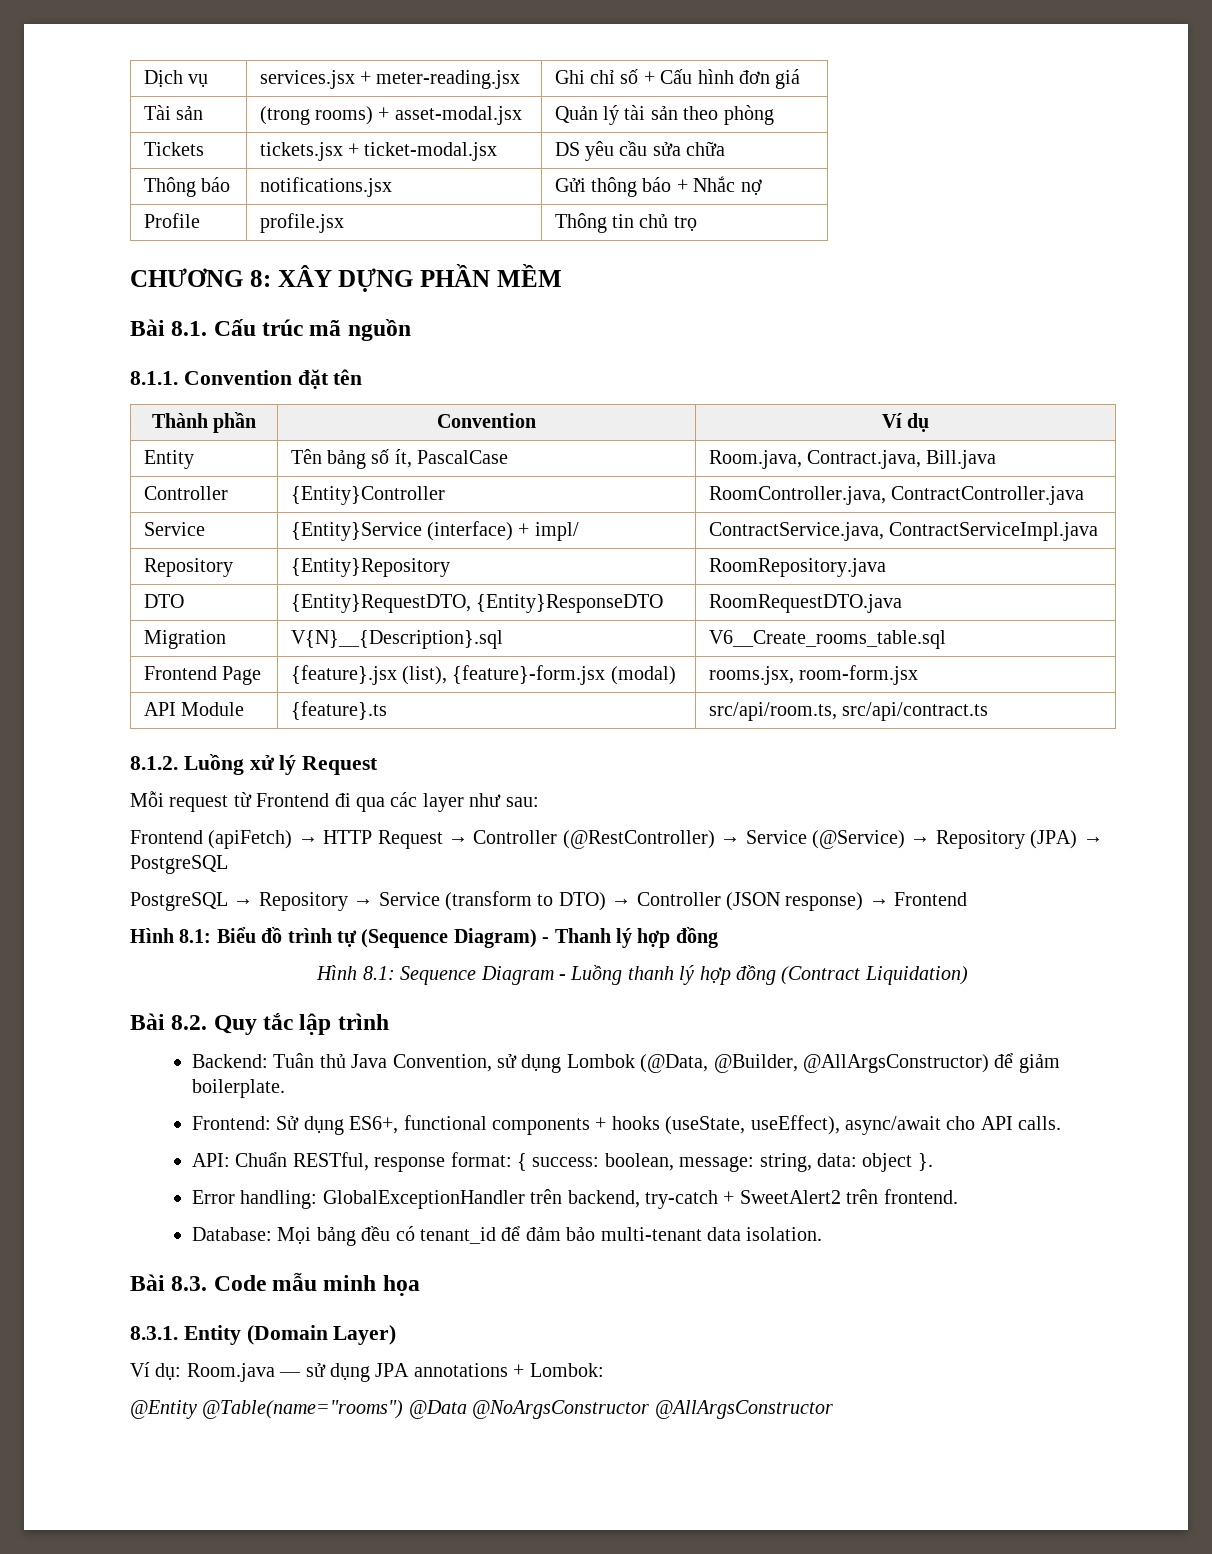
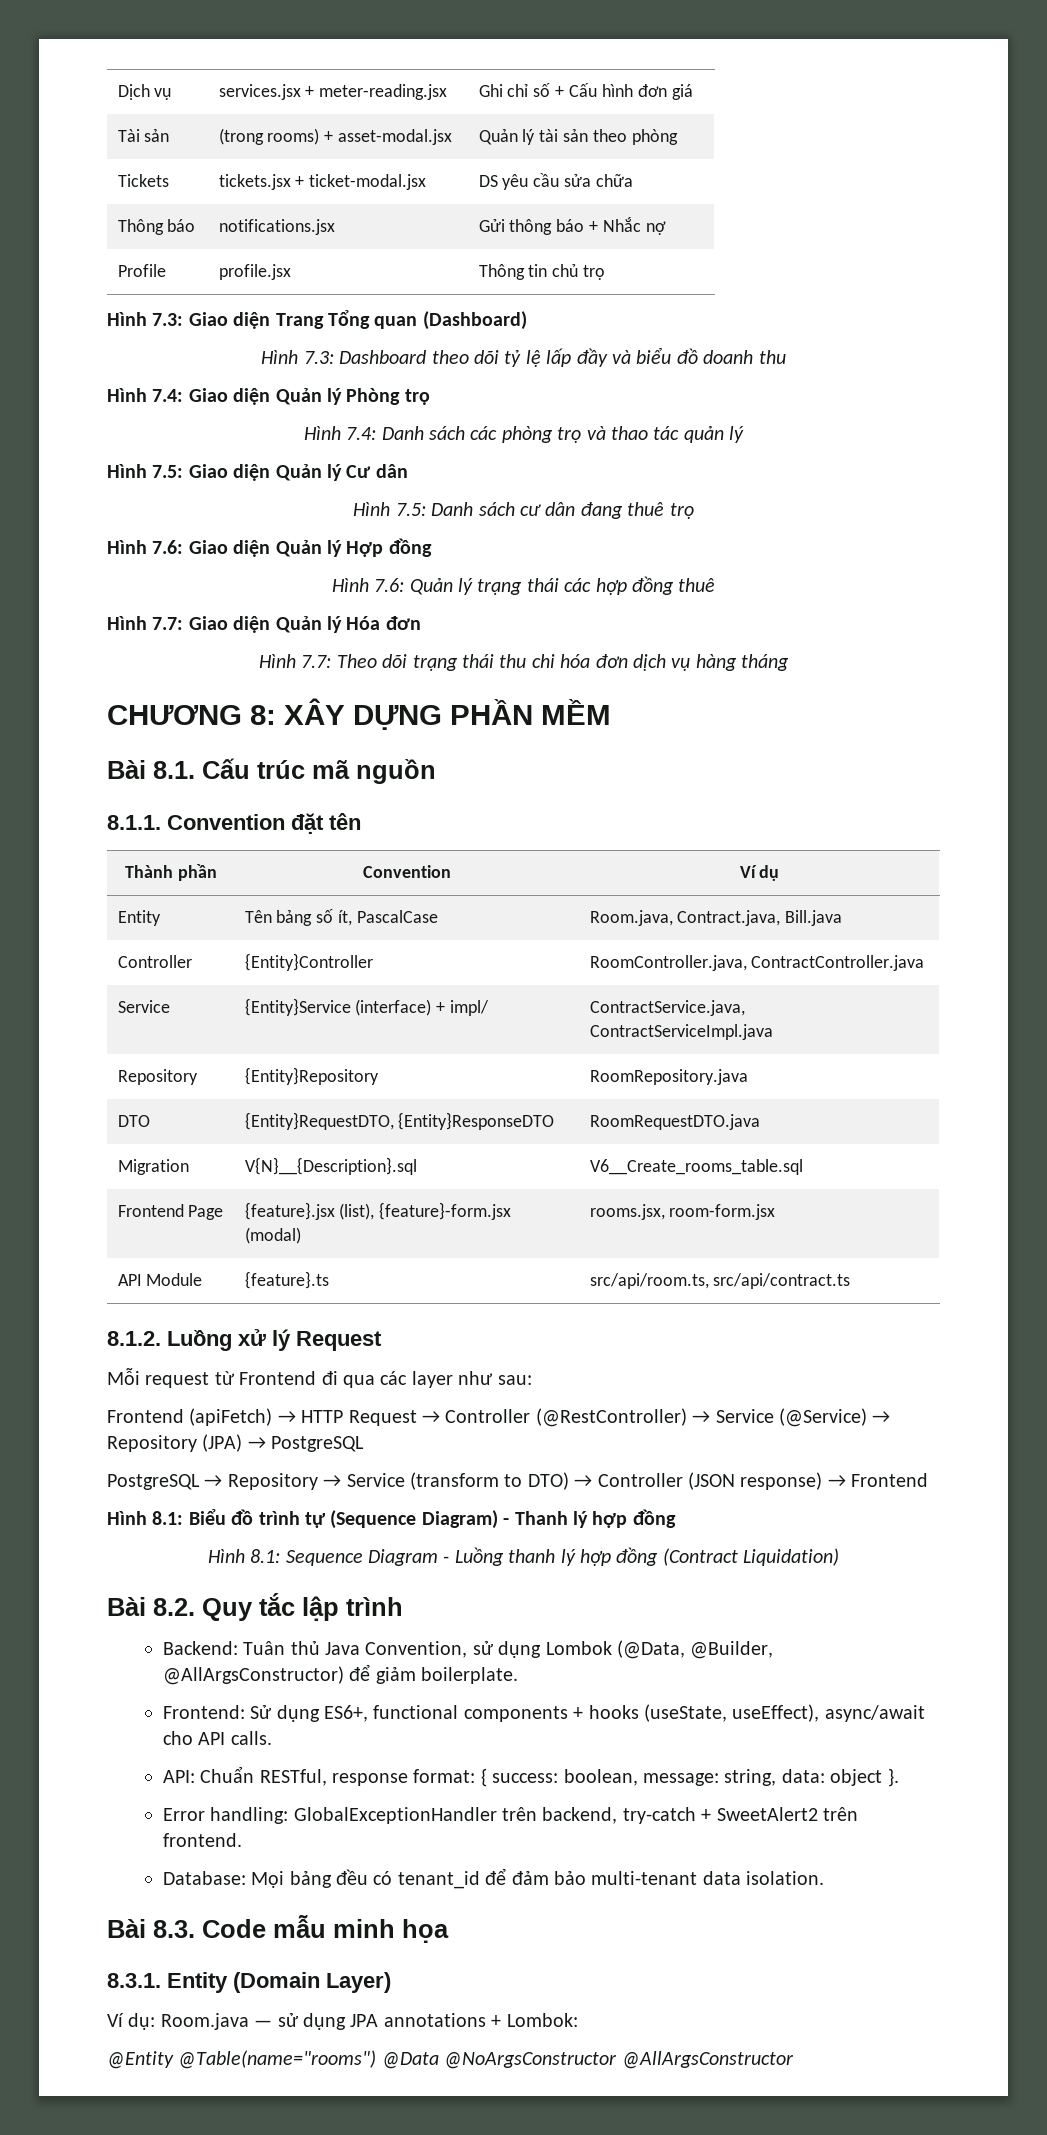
(697, 223) none -> [107,310,527,330] [261,347,786,367] [107,388,430,405] [303,426,745,443] [107,464,408,481] [353,502,694,519] [107,538,432,557] [331,576,716,595] [107,616,421,633] [258,654,790,671] // Hình 7.3: Giao diện Trang Tổng quan (Dashboard) // Hình 7.3: Dashboard theo dõi tỷ lệ lấp đầy và biểu đồ doanh thu // Hình 7.4: Giao diện Quản lý Phòng trọ // Hình 7.4: Danh sách các phòng trọ và thao tác quản lý // Hình 7.5: Giao diện Quản lý Cư dân // Hình 7.5: Danh sách cư dân đang thuê trọ // Hình 7.6: Giao diện Quản lý Hợp đồng // Hình 7.6: Quản lý trạng thái các hợp đồng thuê // Hình 7.7: Giao diện Quản lý Hóa đơn // Hình 7.7: Theo dõi trạng thái thu chi hóa đơn dịch vụ hàng tháng

